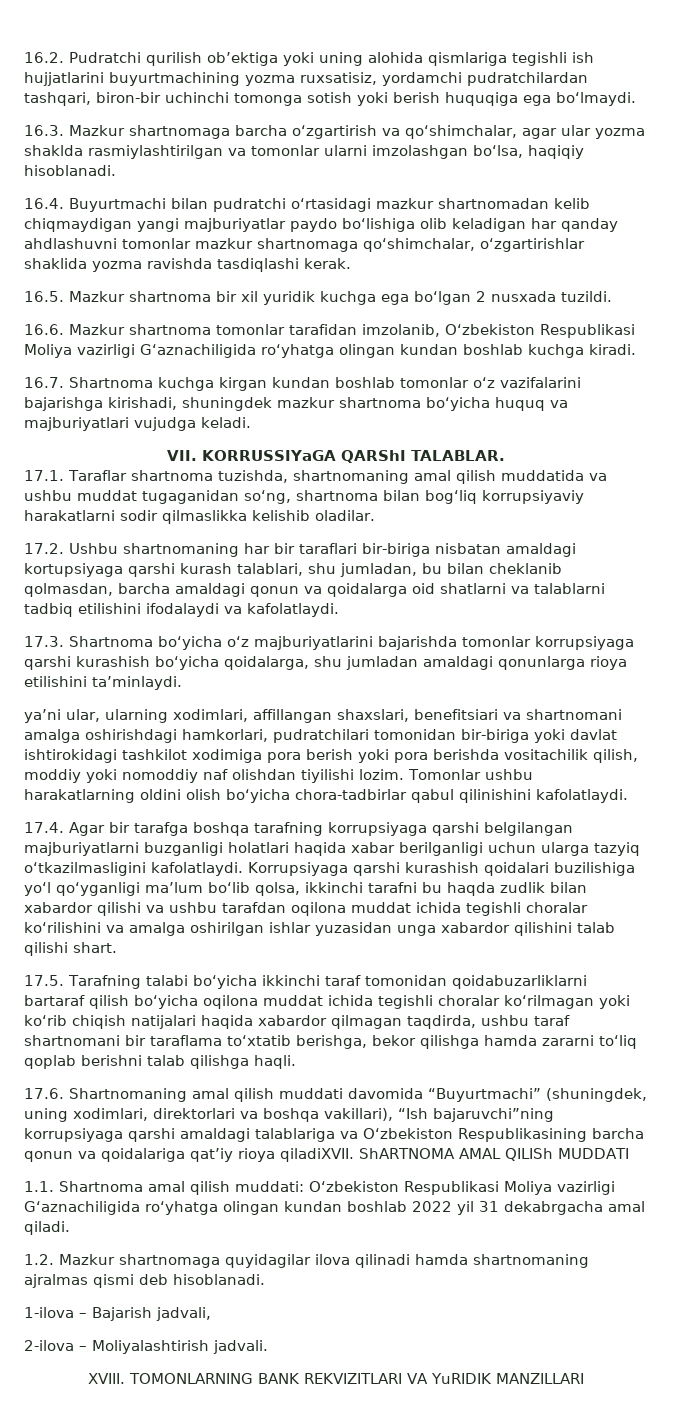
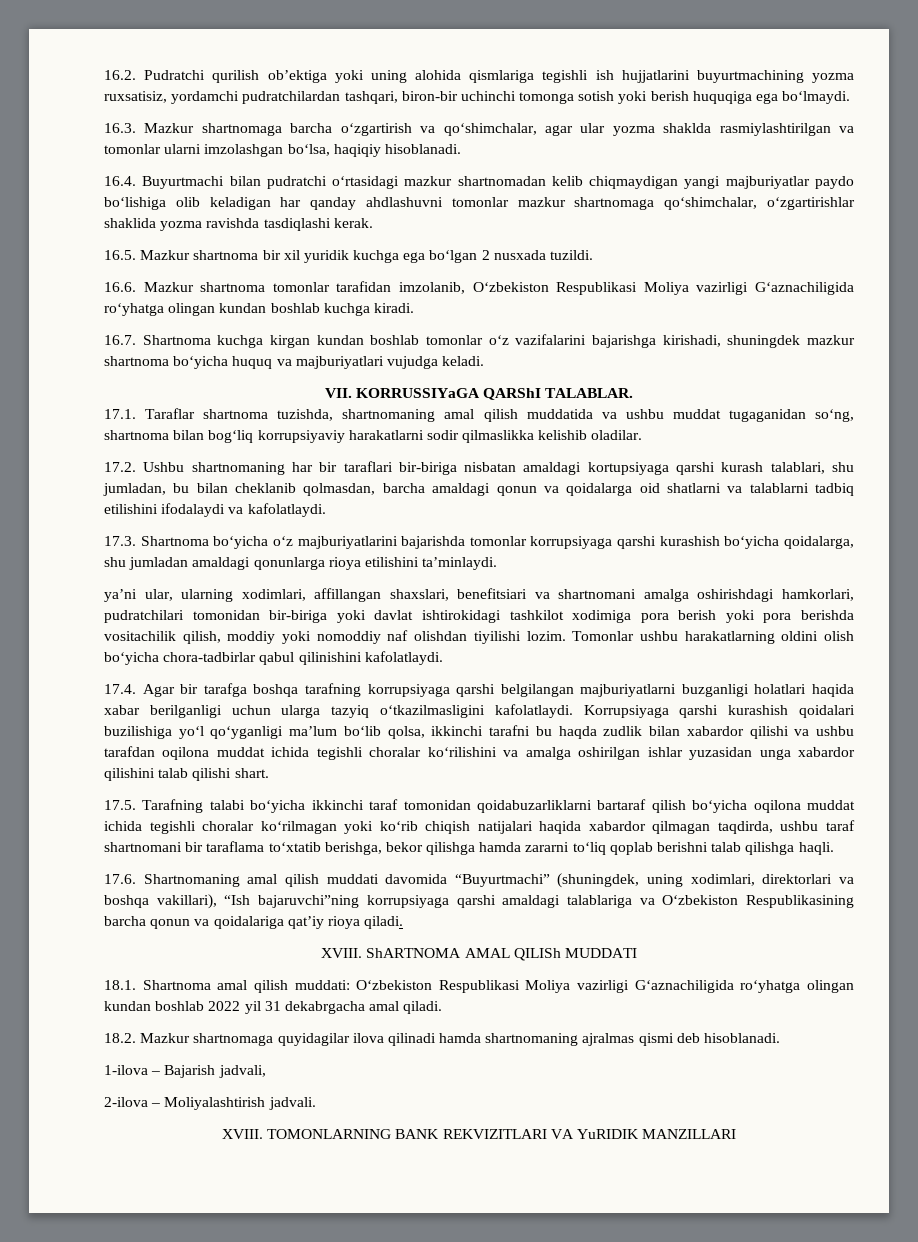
[280,1148,354,1162] qiladiXVII. -> [364,916,404,929] [321,948,363,958] qiladi. // XVIII.
[24,1181,54,1192] 1.1. -> [104,980,136,990] 18.1.
[24,1254,54,1265] 1.2. -> [104,1033,136,1043] 18.2.

